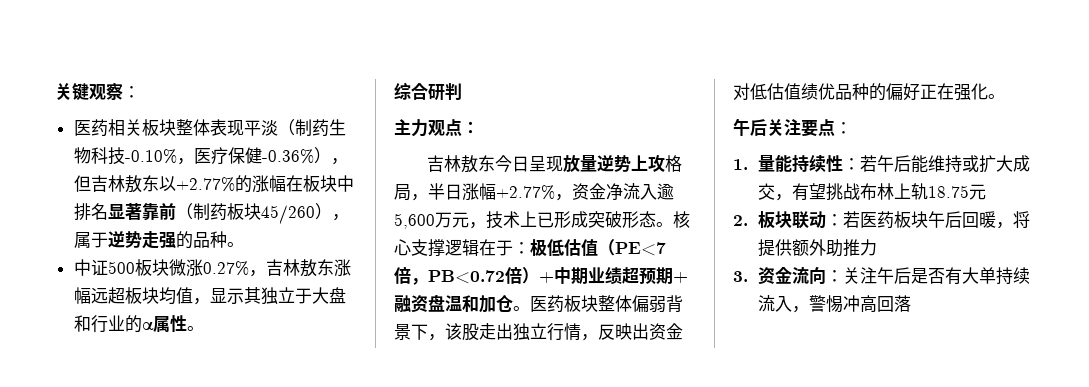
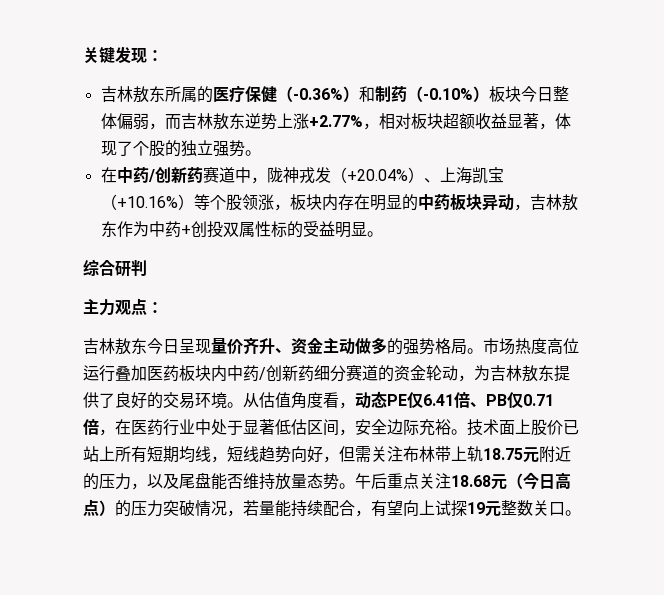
[89,83,140,100] [73,119,346,137] [73,147,348,165] [73,175,354,193] [73,203,349,224] [73,231,244,249] [73,259,351,277] [73,287,346,305] [73,315,187,333] 观察： // 医药相关板块整体表现平淡（制药生物科技-0.10%，医疗保健-0.36%），但吉林敖东以+2.77%的涨幅在板块中排名显著靠前（制药板块45/260），属于逆势走强的品种。 // 中证500板块微涨0.27%，吉林敖东涨幅远超板块均值，显示其独立于大盘和行业的α属性 -> [115,46,163,64] [100,85,569,103] [100,113,571,130] [100,140,261,157] [100,166,504,184] [100,194,578,211] [100,221,367,238] 发现： // 吉林敖东所属的医疗保健（-0.36%）和制药（-0.10%）板块今日整体偏弱，而吉林敖东逆势上涨+2.77%，相对板块超额收益显著，体现了个股的独立强势。 // 在中药/创新药赛道中，陇神戎发（+20.04%）、上海凯宝（+10.16%）等个股领涨，板块内存在明显的中药板块异动，吉林敖东作为中药+创投双属性标的受益明显
[562,154,682,172] [394,183,674,201] [394,211,690,229] [394,239,666,257] [394,267,688,285] [394,294,683,313] [394,323,683,341] [733,83,1005,101] [733,118,852,137] [733,154,1030,173] [757,183,986,201] [733,211,1030,229] [757,239,877,257] [733,266,1030,285] [757,295,911,313] 放量逆势上攻格局，半日涨幅+2.77%，资金净流入逾5,600万元，技术上已形成突破形态。核心支撑逻辑在于：极低估值（PE<7倍，PB<0.72倍）+中期业绩超预期+融资盘温和加仓。医药板块整体偏弱背景下，该股走出独立行情，反映出资金对低估值绩优品种的偏好正在强化。 // 午后关注要点： // 1.量能持续性：若午后能维持或扩大成交，有望挑战布林上轨18.75元 // 2.板块联动：若医药板块午后回暖，将提供额外助推力 // 3.资金流向：关注午后是否有大单持续流入，警惕冲高回落 -> [211,337,579,355] [83,364,570,382] [83,391,554,409] [83,419,579,436] [83,446,571,463] [83,472,571,490] [83,499,581,517] 量价齐升、资金主动做多的强势格局。市场热度高位运行叠加医药板块内中药/创新药细分赛道的资金轮动，为吉林敖东提供了良好的交易环境。从估值角度看，动态PE仅6.41倍、PB仅0.71倍，在医药行业中处于显著低估区间，安全边际充裕。技术面上股价已站上所有短期均线，短线趋势向好，但需关注布林带上轨18.75元附近的压力，以及尾盘能否维持放量态势。午后重点关注18.68元（今日高点）的压力突破情况，若量能持续配合，有望向上试探19元整数关口。

